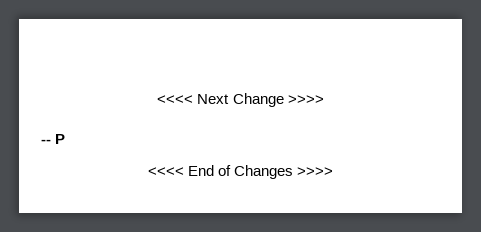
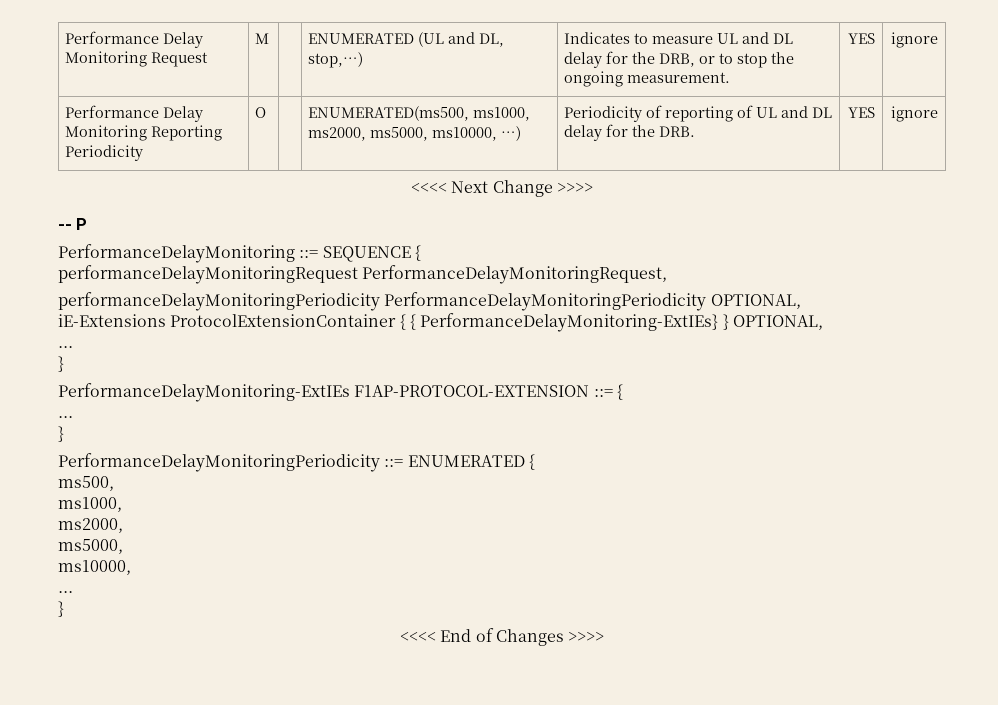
(157, 99) none -> [65,31,204,48] [65,51,209,67] [255,33,270,44] [308,32,505,47] [308,52,364,68] [564,32,794,44] [564,51,795,68] [564,71,731,87] [847,33,875,44] [890,32,938,48] [65,105,204,122] [65,125,223,141] [65,145,144,161] [255,107,267,118] [308,106,531,121] [308,126,522,141] [564,105,833,122] [564,124,696,141] [847,107,875,118] [890,106,938,122] Performance Delay Monitoring Request | M | | ENUMERATED (UL and DL, stop,…) | Indicates to measure UL and DL delay for the DRB, or to stop the ongoing measurement. | YES | ignore // Performance Delay Monitoring Reporting Periodicity | O | | ENUMERATED(ms500, ms1000, ms2000, ms5000, ms10000, …) | Periodicity of reporting of UL and DL delay for the DRB. | YES | ignore //
(66, 139) none -> [58,244,421,263] [58,265,668,284] [58,292,801,311] [58,313,823,332] [58,346,73,348] [58,356,64,372] [58,383,623,402] [58,416,73,418] [58,426,64,442] [58,453,535,472] [58,476,114,491] [58,497,122,512] [58,518,123,533] [58,539,123,554] [58,560,131,575] [58,591,73,593] [58,601,64,617] // PerformanceDelayMonitoring ::= SEQUENCE { // performanceDelayMonitoringRequest PerformanceDelayMonitoringRequest, // performanceDelayMonitoringPeriodicity PerformanceDelayMonitoringPeriodicity OPTIONAL, // iE-Extensions ProtocolExtensionContainer { { PerformanceDelayMonitoring-ExtIEs} } OPTIONAL, // ... // } // PerformanceDelayMonitoring-ExtIEs F1AP-PROTOCOL-EXTENSION ::= { // ... // } // PerformanceDelayMonitoringPeriodicity ::= ENUMERATED { // ms500, // ms1000, // ms2000, // ms5000, // ms10000, // ... // }

